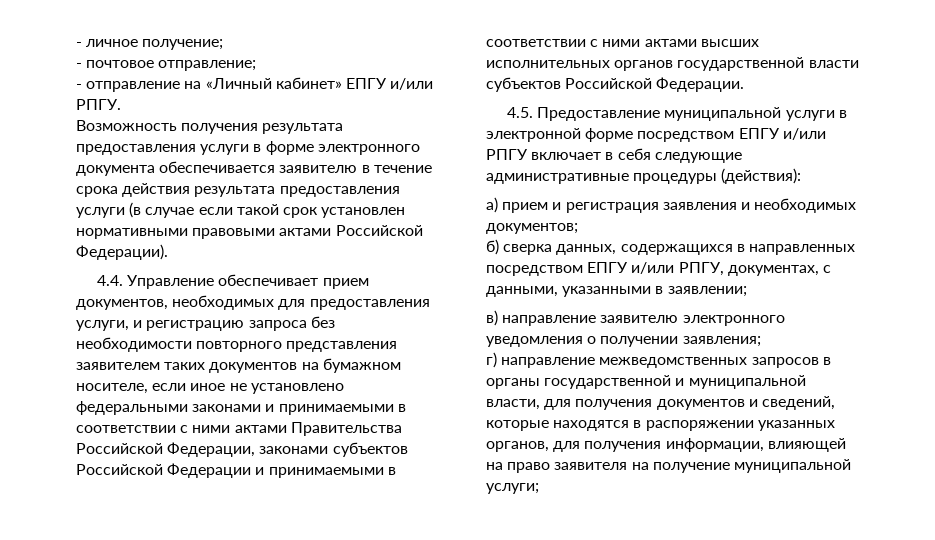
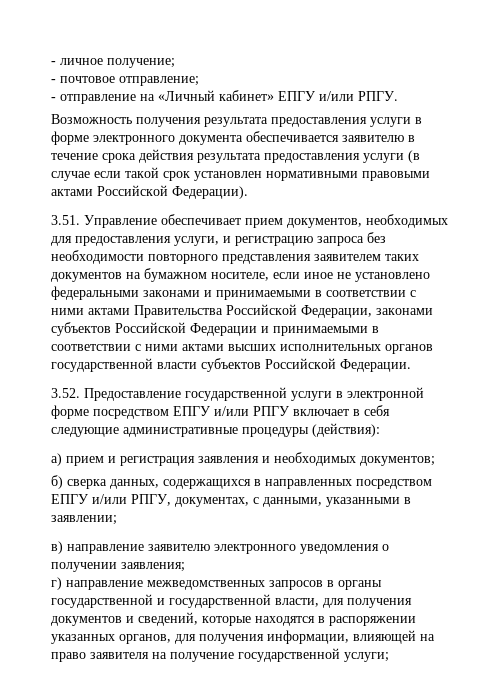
[96,275,123,286] 4.4. -> [51,215,80,225] 3.51.
[506,107,782,121] 4.5. Предоставление муниципальной -> [51,387,287,401] 3.52. Предоставление государственной
[688,375,806,389] муниципальной -> [169,594,271,608] государственной
[733,459,851,473] муниципальной -> [238,648,340,662] государственной

